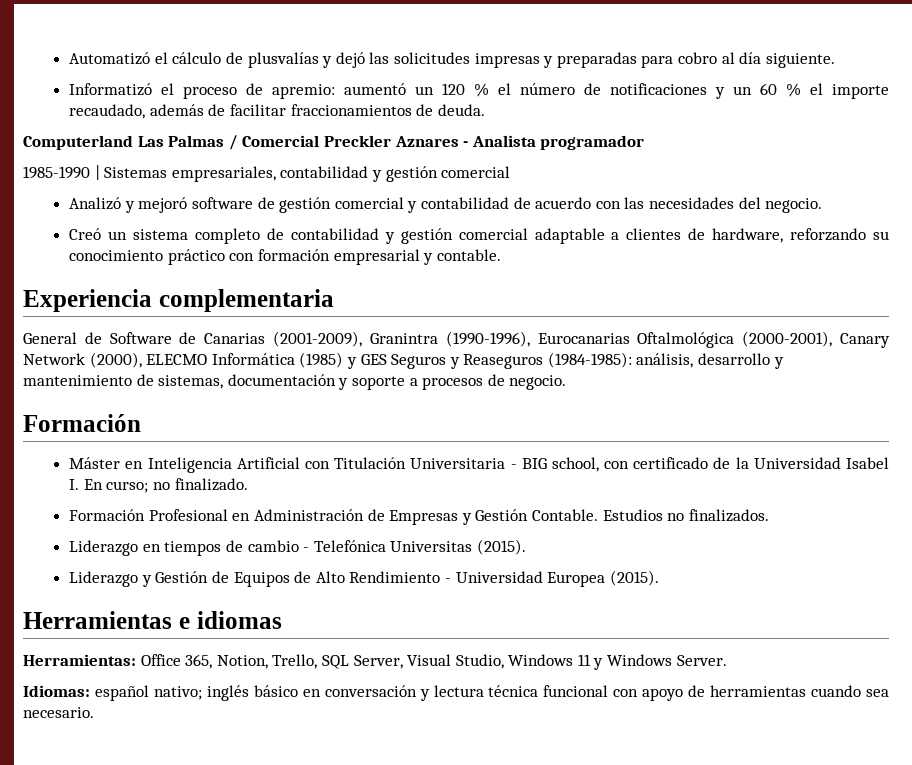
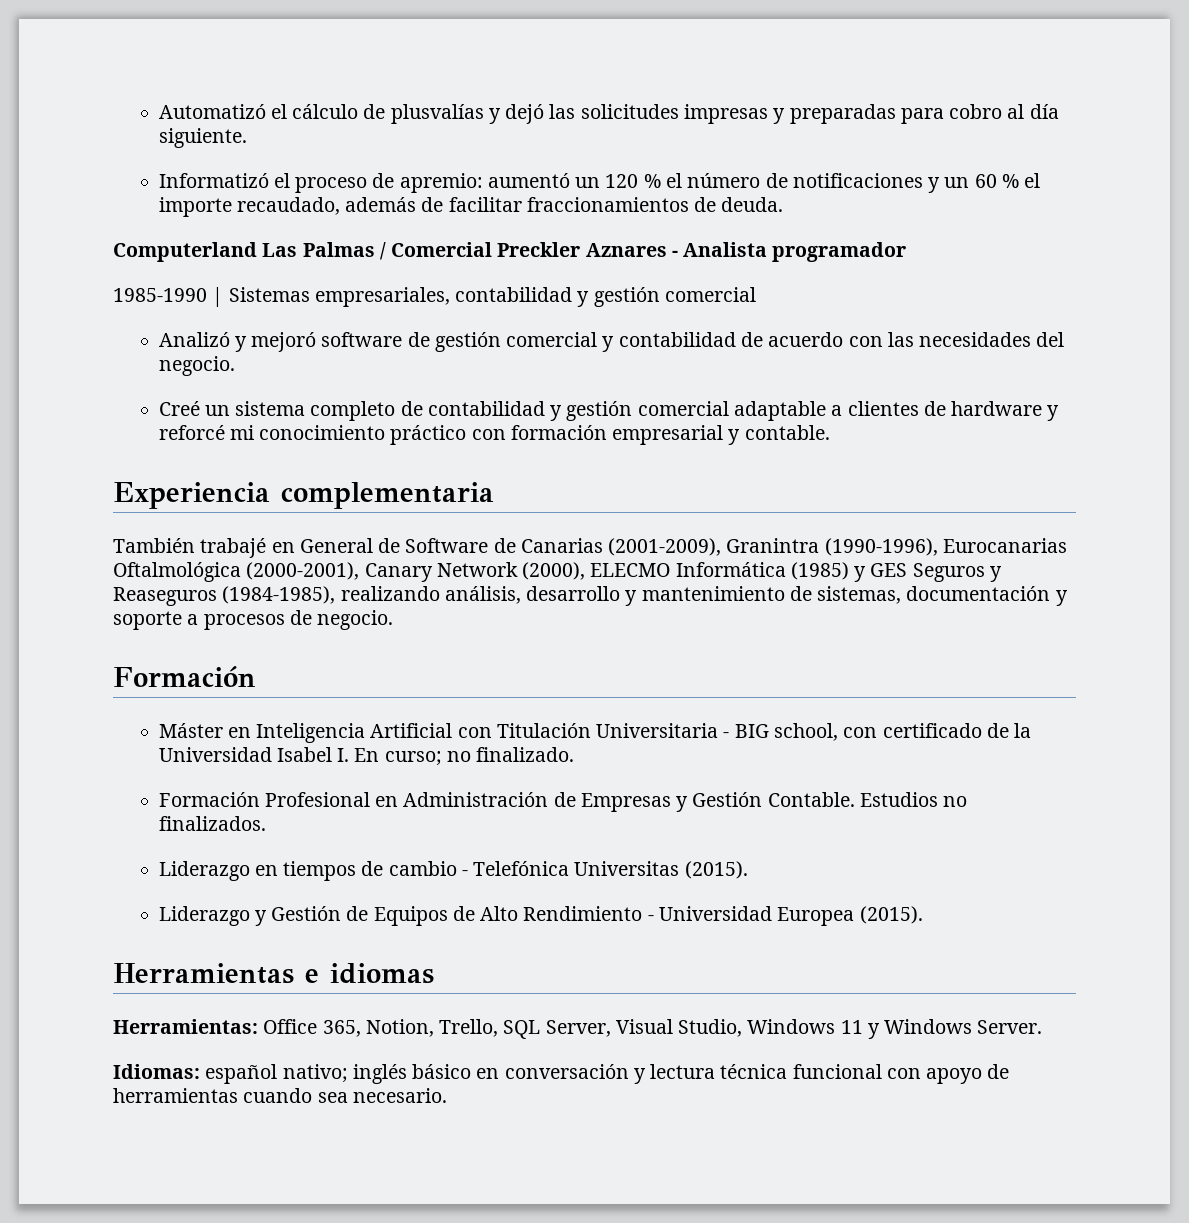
[69,228,102,240] Creó -> [158,401,200,416] Creé
[712,228,889,243] hardware, reforzando su -> [951,401,1060,421] [158,425,254,440] hardware y reforcé mi
(334, 300) none -> [113,538,295,558] También trabajé en
[547,352,632,368] (1984-1985): -> [222,586,440,604] (1984-1985), realizando

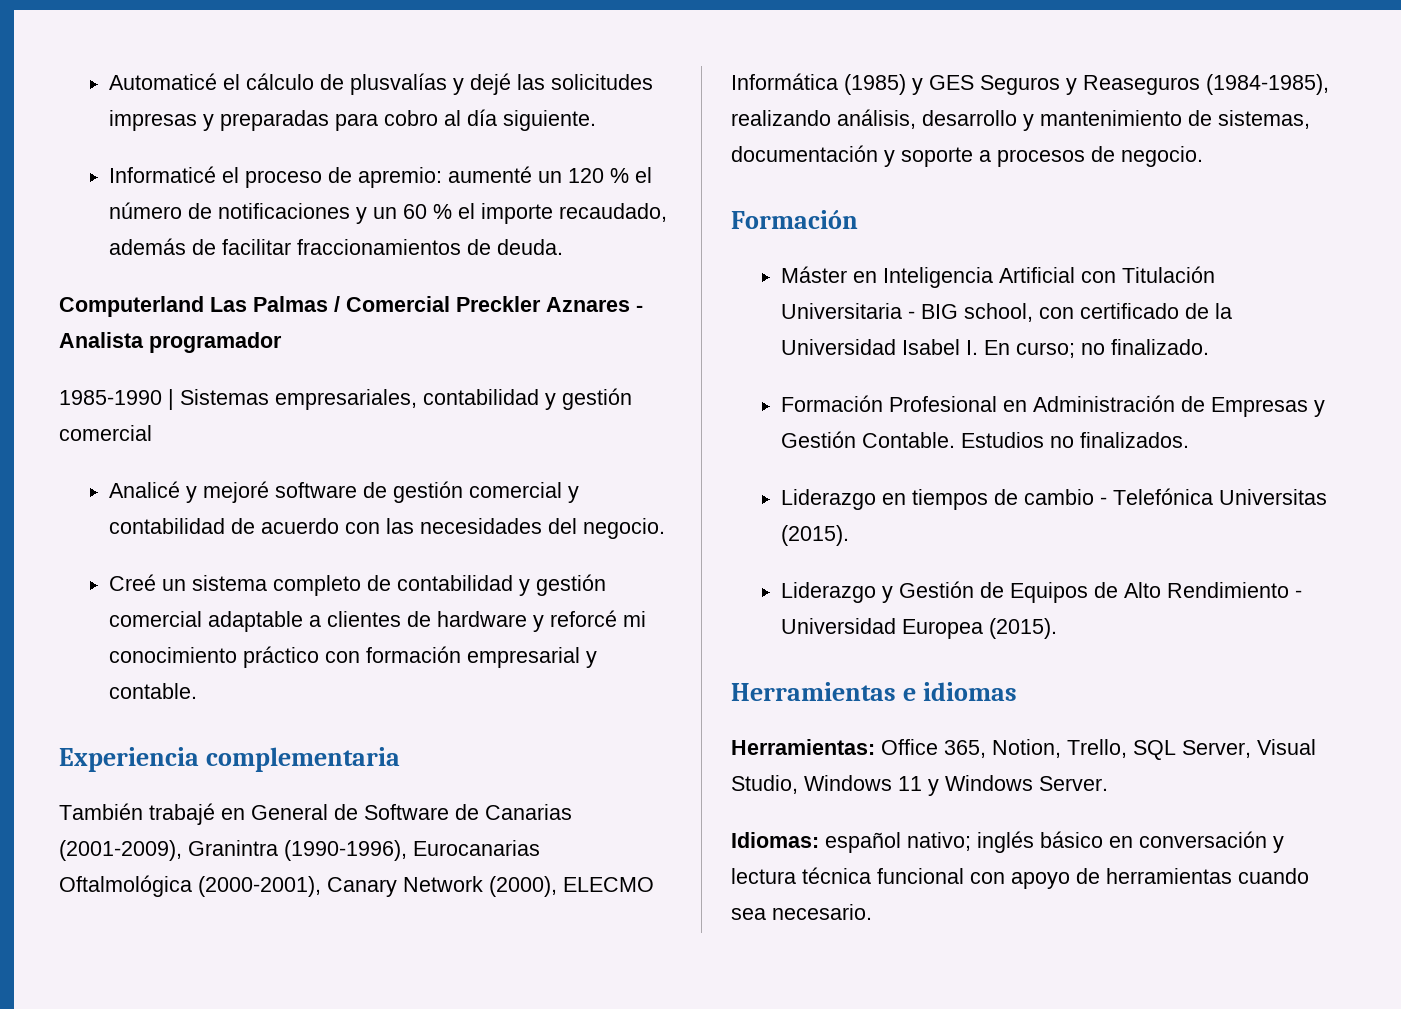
[158,104,266,119] Automatizó -> [109,73,218,90] Automaticé
[505,104,545,124] dejó -> [470,73,512,95] dejé
[158,173,269,188] Informatizó -> [109,166,217,183] Informaticé
[487,173,570,188] aumentó -> [448,166,533,183] aumenté
[158,332,317,352] Analizó y mejoró -> [109,481,270,503] Analicé y mejoré

